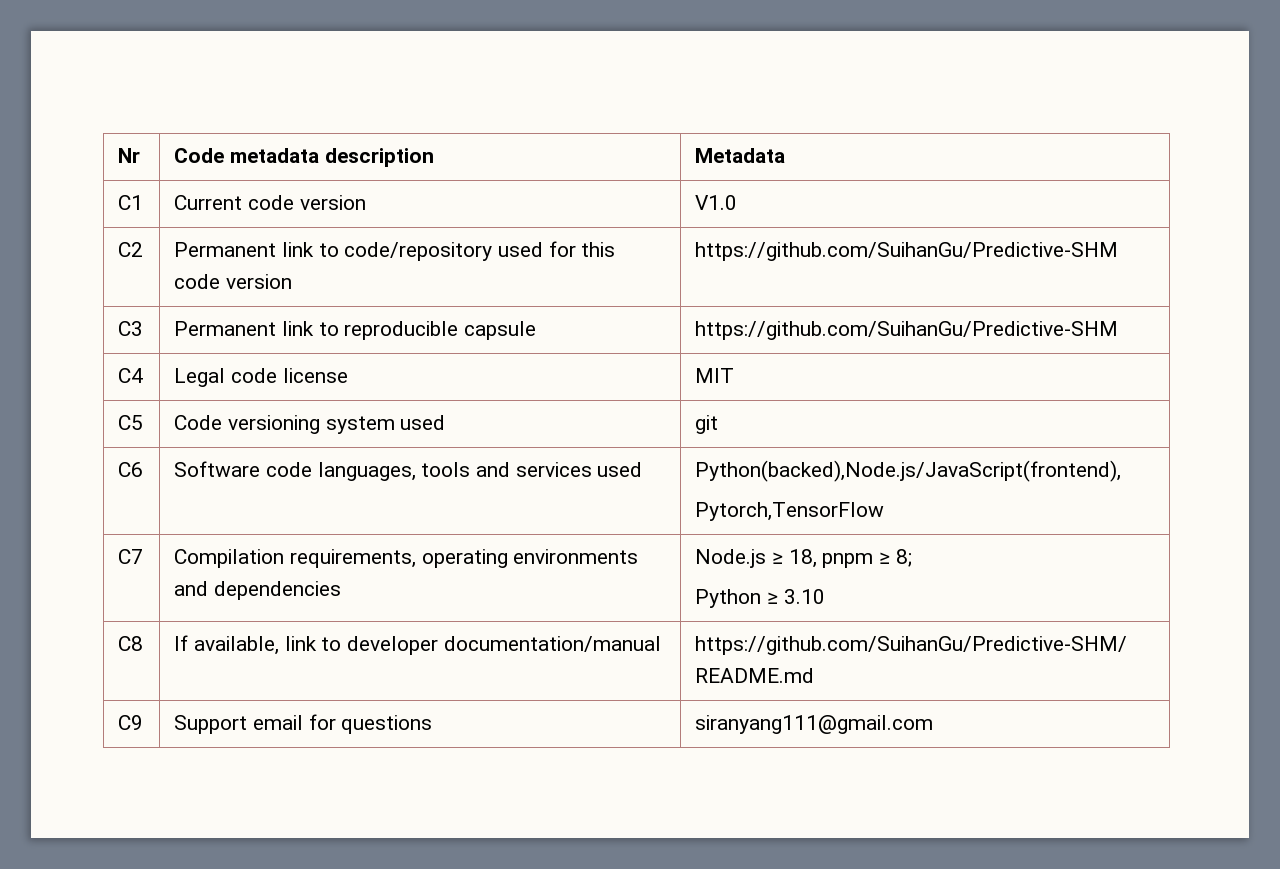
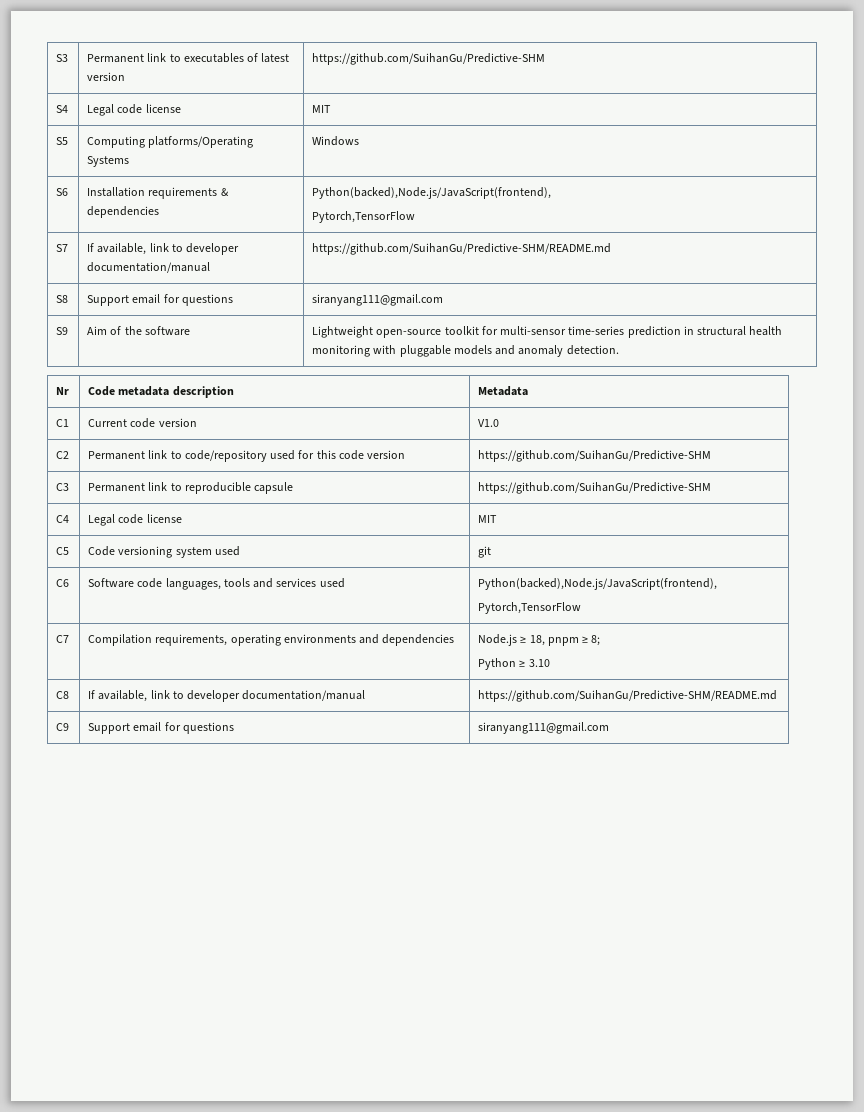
(118, 155) none -> [56,54,69,62] [87,53,290,63] [87,72,126,81] [312,53,546,65] [56,105,69,113] [87,104,181,116] [312,105,332,113] [56,137,69,145] [87,136,254,148] [87,156,130,167] [312,136,360,146] [56,188,69,196] [87,187,229,199] [87,206,160,218] [312,187,552,199] [312,211,416,223] [56,244,69,252] [87,243,240,255] [87,262,211,273] [312,243,612,255] [56,295,69,303] [87,294,233,306] [312,294,444,306] [56,327,69,335] [87,326,190,336] [312,326,783,338] [312,345,619,357] S3 | Permanent link to executables of latest version | https://github.com/SuihanGu/Predictive-SHM // S4 | Legal code license | MIT // S5 | Computing platforms/Operating Systems | Windows // S6 | Installation requirements & dependencies | Python(backed),Node.js/JavaScript(frontend), // Pytorch,TensorFlow // S7 | If available, link to developer documentation/manual | https://github.com/SuihanGu/Predictive-SHM/README.md // S8 | Support email for questions | siranyang111@gmail.com // S9 | Aim of the software | Lightweight open-source toolkit for multi-sensor time-series prediction in structural health monitoring with pluggable models and anomaly detection. //

